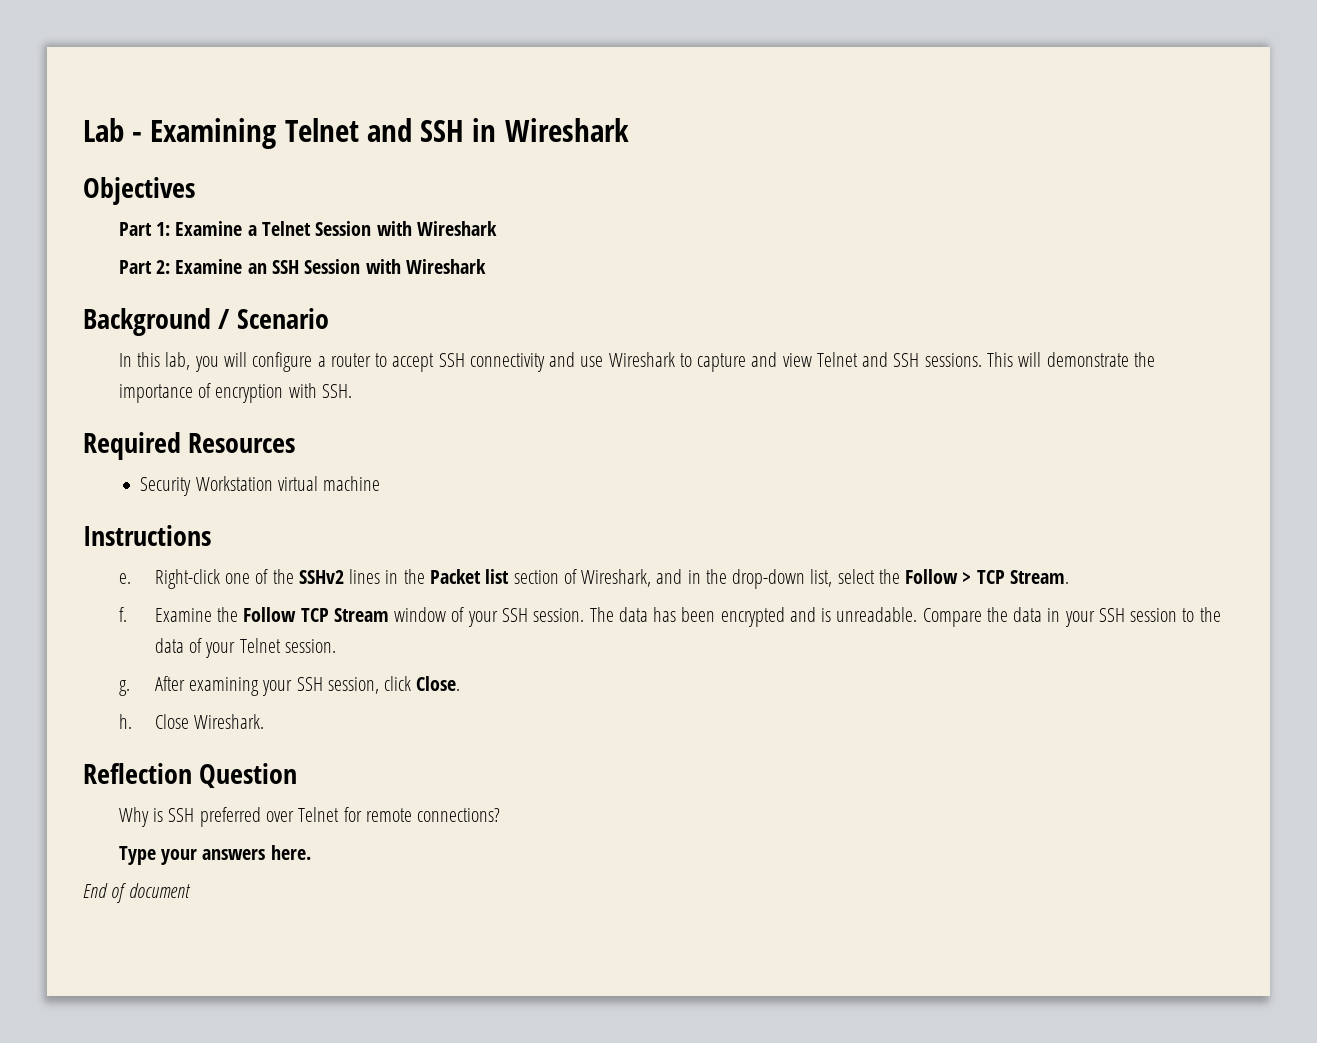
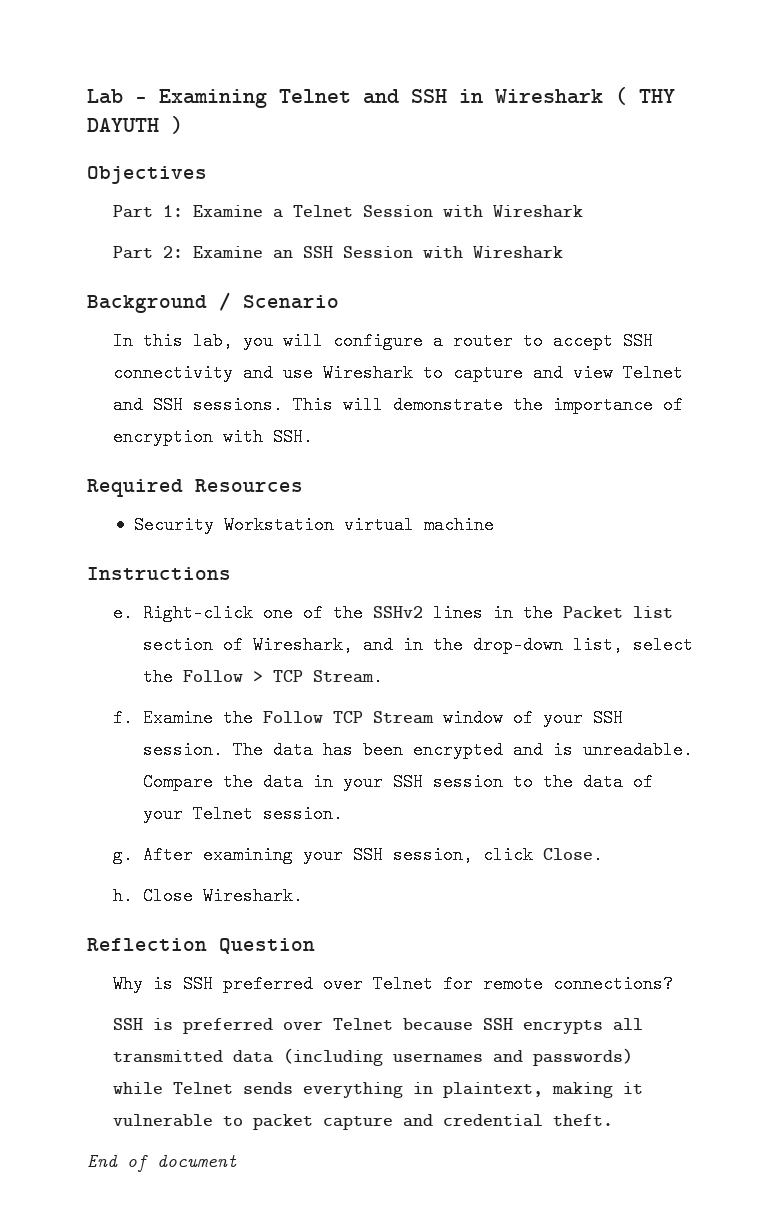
(629, 130) none -> [615,87,675,105] [87,116,183,134] ( THY DAYUTH )
[118,845,311,865] Type your answers here. -> [113,1018,644,1034] [113,1048,634,1066] [113,1082,644,1098] [113,1114,614,1130] SSH is preferred over Telnet because SSH encrypts all transmitted data (including usernames and passwords) while Telnet sends everything in plaintext, making it vulnerable to packet capture and credential theft.

